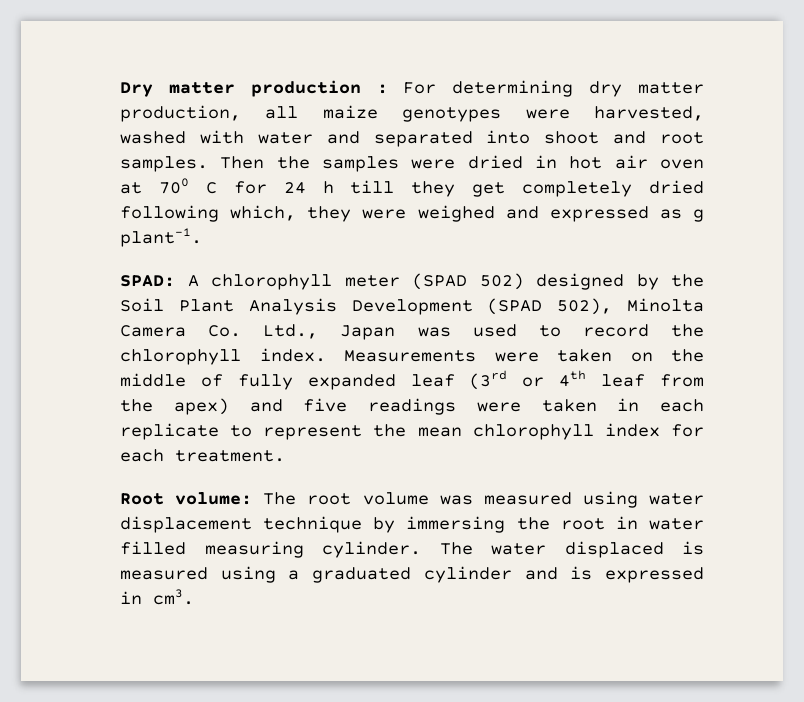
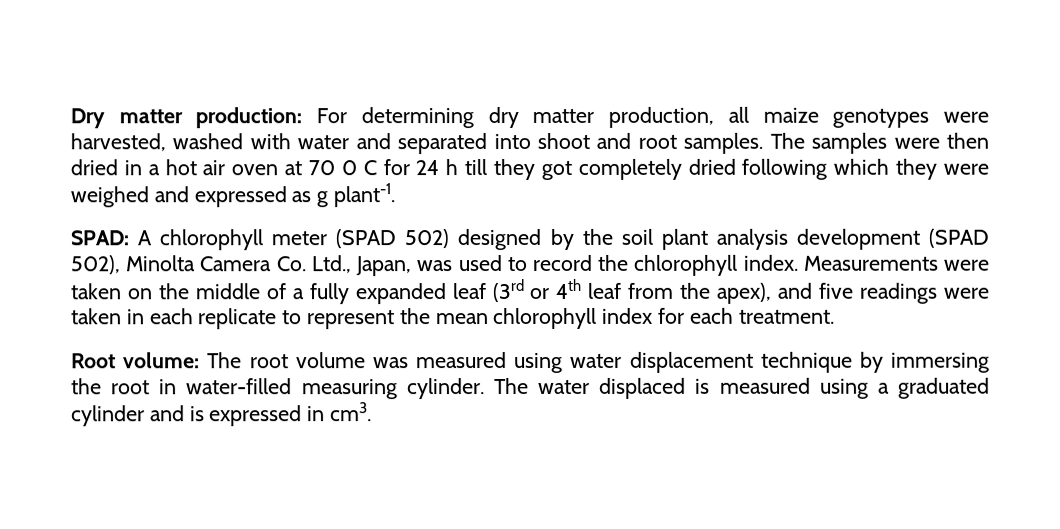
[250,80,388,97] production : -> [195,107,303,129] production:
[220,156,310,169] Then the -> [769,132,805,149] The
(456, 164) none -> [946,132,990,149] then
(557, 162) none -> [147,164,160,176] a
[158,178,189,194] 700 -> [308,160,357,176] 70 0
[472,182,506,197] get -> [540,160,572,180] got
[230,205,297,221] which, -> [833,158,890,175] which
[120,298,473,315] Soil Plant Analysis Development -> [620,228,920,250] soil plant analysis development
[340,325,396,340] Japan -> [355,256,413,277] Japan,
(223, 380) none -> [292,288,305,300] a
[173,398,229,415] apex) -> [717,282,773,304] apex),
[649,518,704,530] [120,541,186,555] water filled -> [186,378,293,395] water-filled

